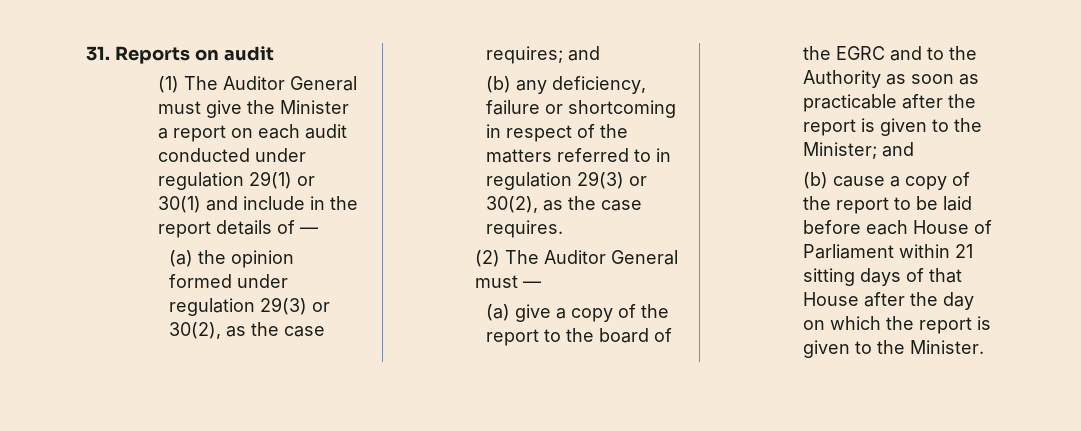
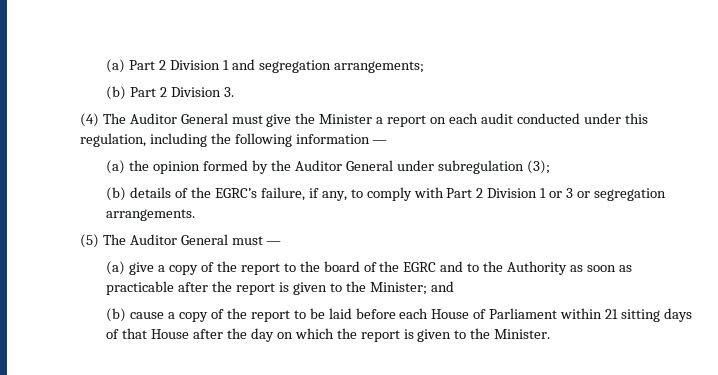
[86,46,274,64] [157,76,179,93] 31. Reports on audit // (1) -> [106,59,424,73] [106,86,235,100] [79,113,99,127] (a) Part 2 Division 1 and segregation arrangements; // (b) Part 2 Division 3. // (4)
[157,171,315,190] [157,196,358,213] [157,220,295,238] regulation 29(1) or 30(1) and include in the report details of -> [624,113,648,124] [79,133,370,147] this regulation, including the following information
[236,274,288,288] [168,297,330,316] [168,322,325,339] [485,46,600,64] [485,76,646,94] [485,100,676,118] [485,124,628,142] [485,148,671,163] [485,171,647,190] [485,196,642,213] [485,220,563,238] [474,250,500,267] under regulation 29(3) or 30(2), as the case requires; and // (b) any deficiency, failure or shortcoming in respect of the matters referred to in regulation 29(3) or 30(2), as the case requires. // (2) -> [252,160,550,174] [106,187,666,201] [106,209,196,221] [79,234,99,248] by the Auditor General under subregulation (3); // (b) details of the EGRC’s failure, if any, to comply with Part 2 Division 1 or 3 or segregation arrangements. // (5)

